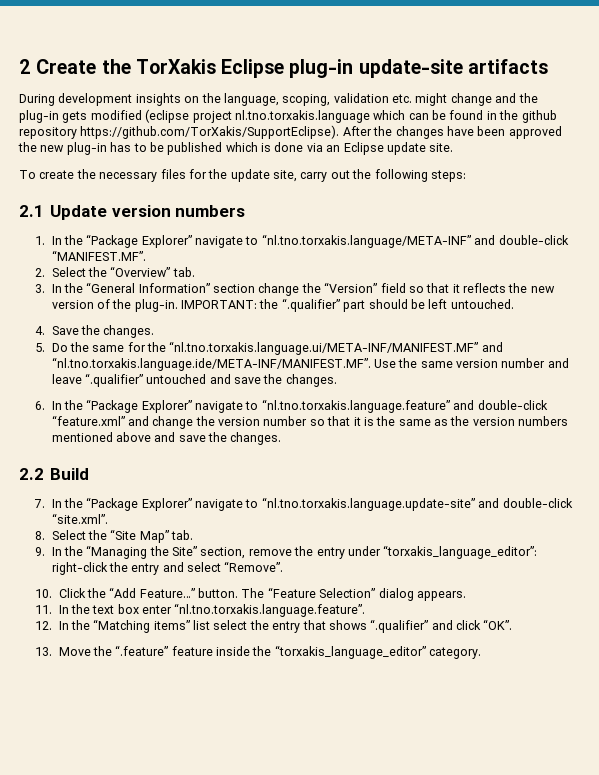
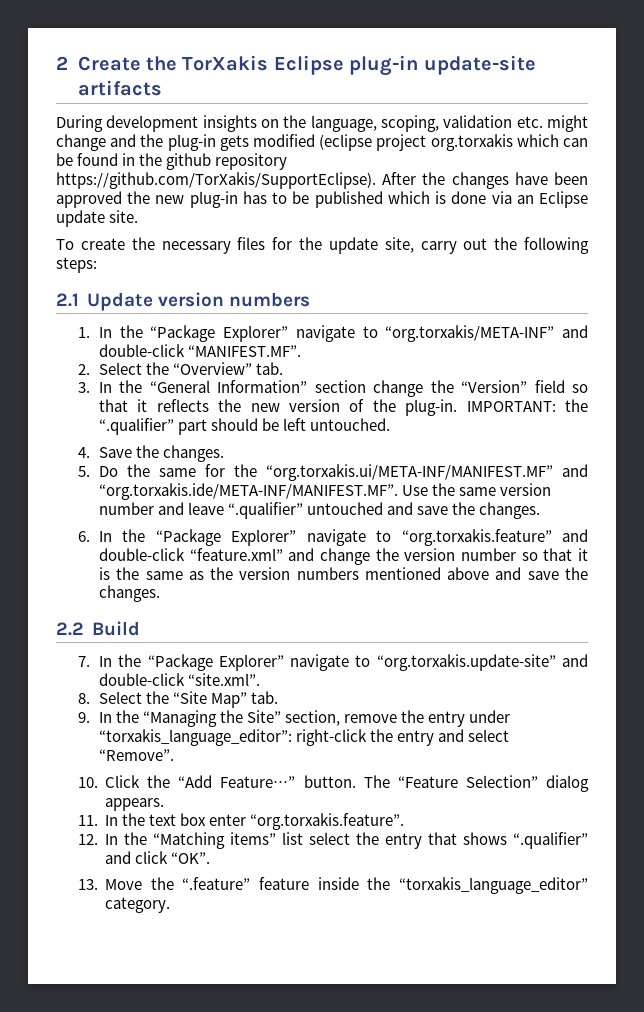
[234,110,370,123] nl.tno.torxakis.language -> [430,134,513,151] org.torxakis
[261,234,471,248] “nl.tno.torxakis.language/META-INF” -> [385,325,555,342] “org.torxakis/META-INF”
[169,341,503,355] [51,357,371,371] “nl.tno.torxakis.language.ui/META-INF/MANIFEST.MF” and “nl.tno.torxakis.language.ide/META-INF/MANIFEST.MF”. -> [266,464,588,481] [99,483,399,500] “org.torxakis.ui/META-INF/MANIFEST.MF” and “org.torxakis.ide/META-INF/MANIFEST.MF”.
[261,399,450,413] “nl.tno.torxakis.language.feature” -> [401,529,552,546] “org.torxakis.feature”
[261,497,475,511] “nl.tno.torxakis.language.update-site” -> [376,654,556,671] “org.torxakis.update-site”
[174,603,366,617] “nl.tno.torxakis.language.feature”. -> [250,813,405,830] “org.torxakis.feature”.

